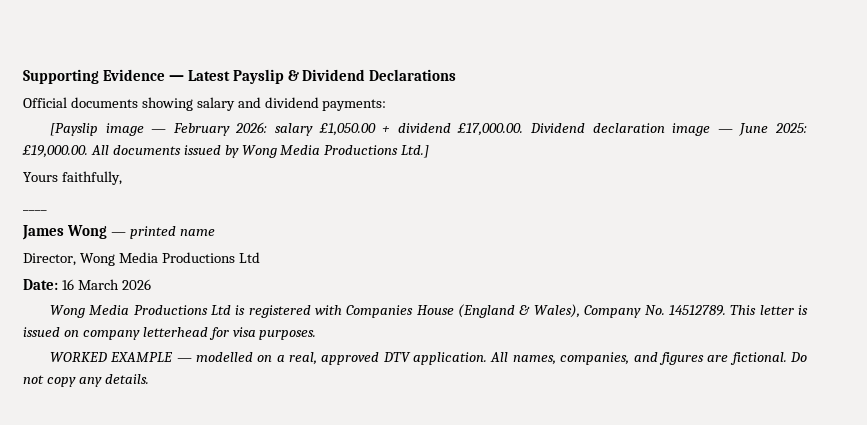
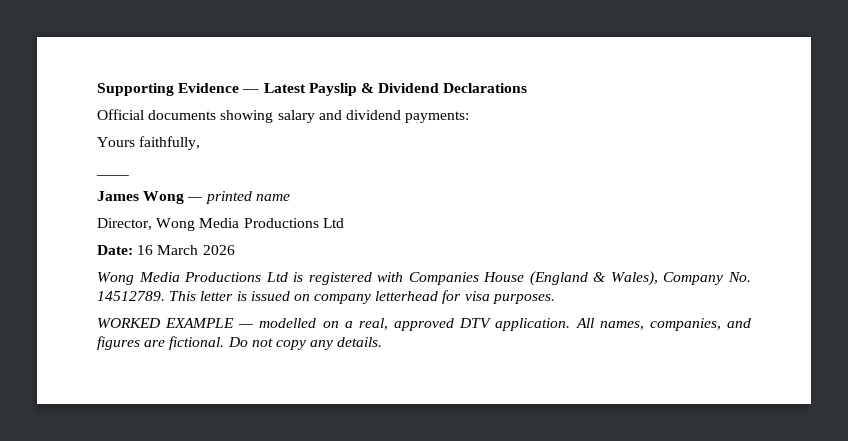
[49,122,807,136] [22,145,430,158] // [Payslip image — February 2026: salary £1,050.00 + dividend £17,000.00. Dividend declaration image — June 2025: £19,000.00. All documents issued by Wong Media Productions Ltd.] -> (470, 117) none

